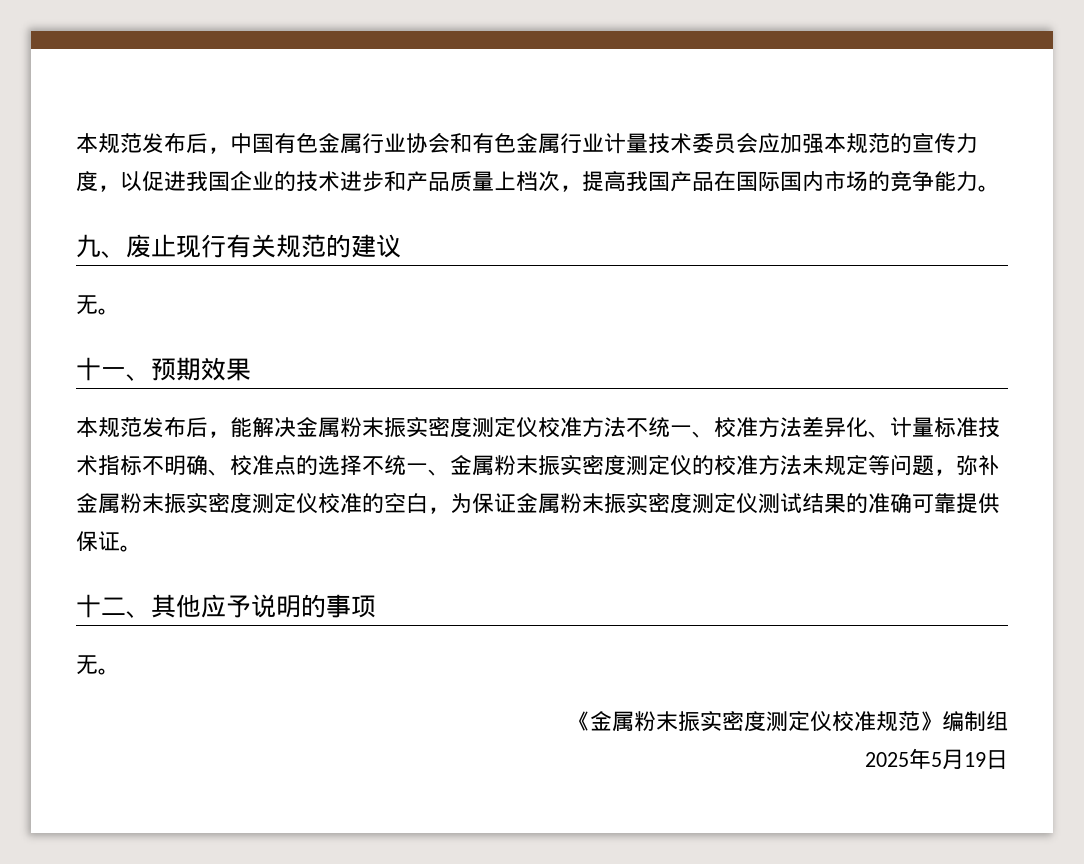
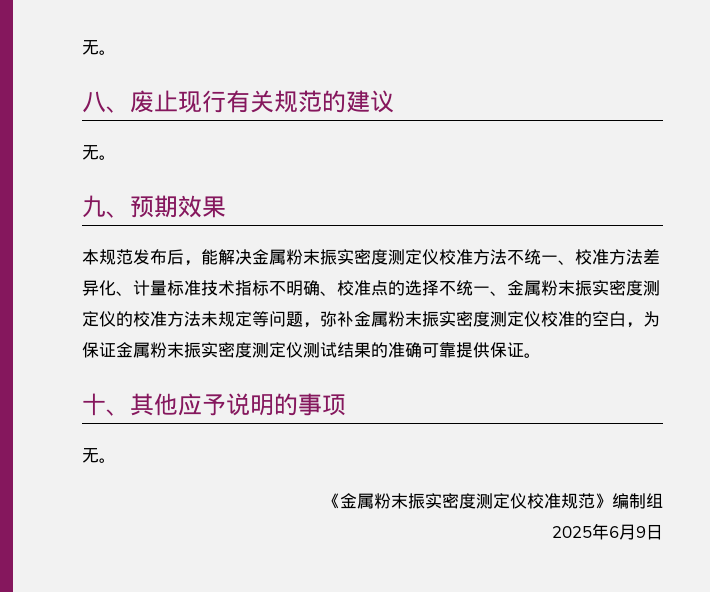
[76,133,978,154] [76,171,1000,192] [76,234,101,258] 本规范发布后，中国有色金属行业协会和有色金属行业计量技术委员会应加强本规范的宣传力度，以促进我国企业的技术进步和产品质量上档次，提高我国产品在国际国内市场的竞争能力。 // 九 -> [82,40,116,55] [82,91,106,113] 无。 // 八
[76,357,126,381] 十一 -> [82,195,106,218] 九
[101,597,126,615] 二 -> (106, 404) none
[931,749,986,770] 5月19 -> [609,524,646,540] 6月9

